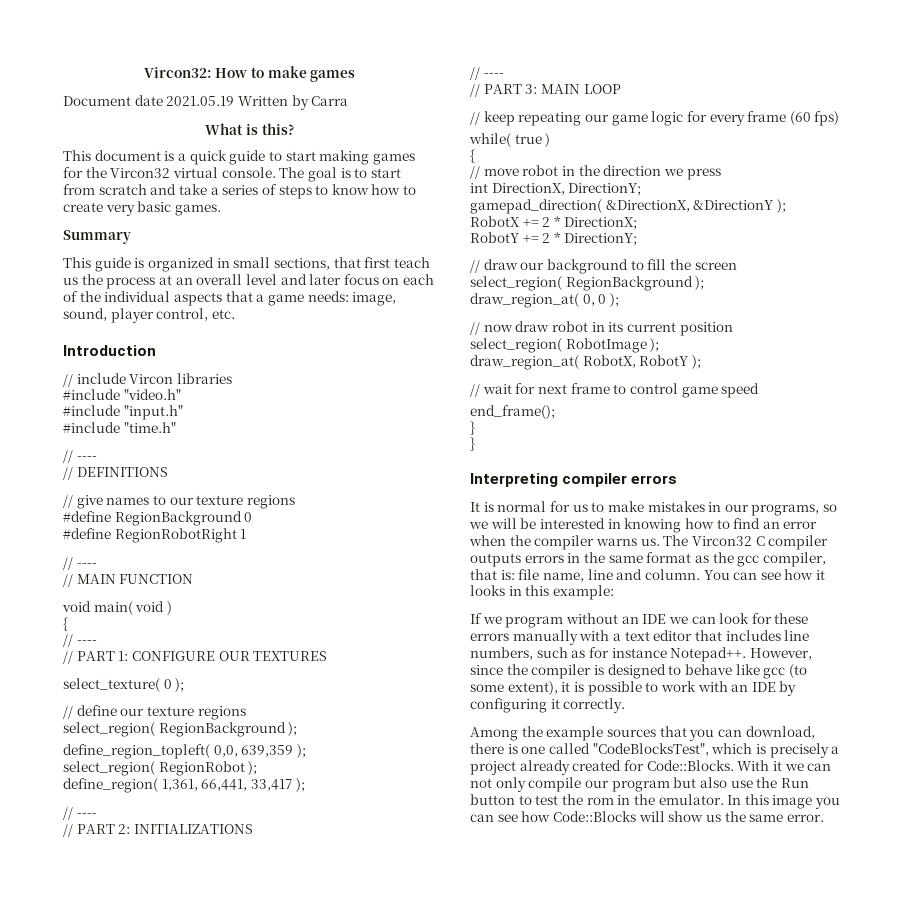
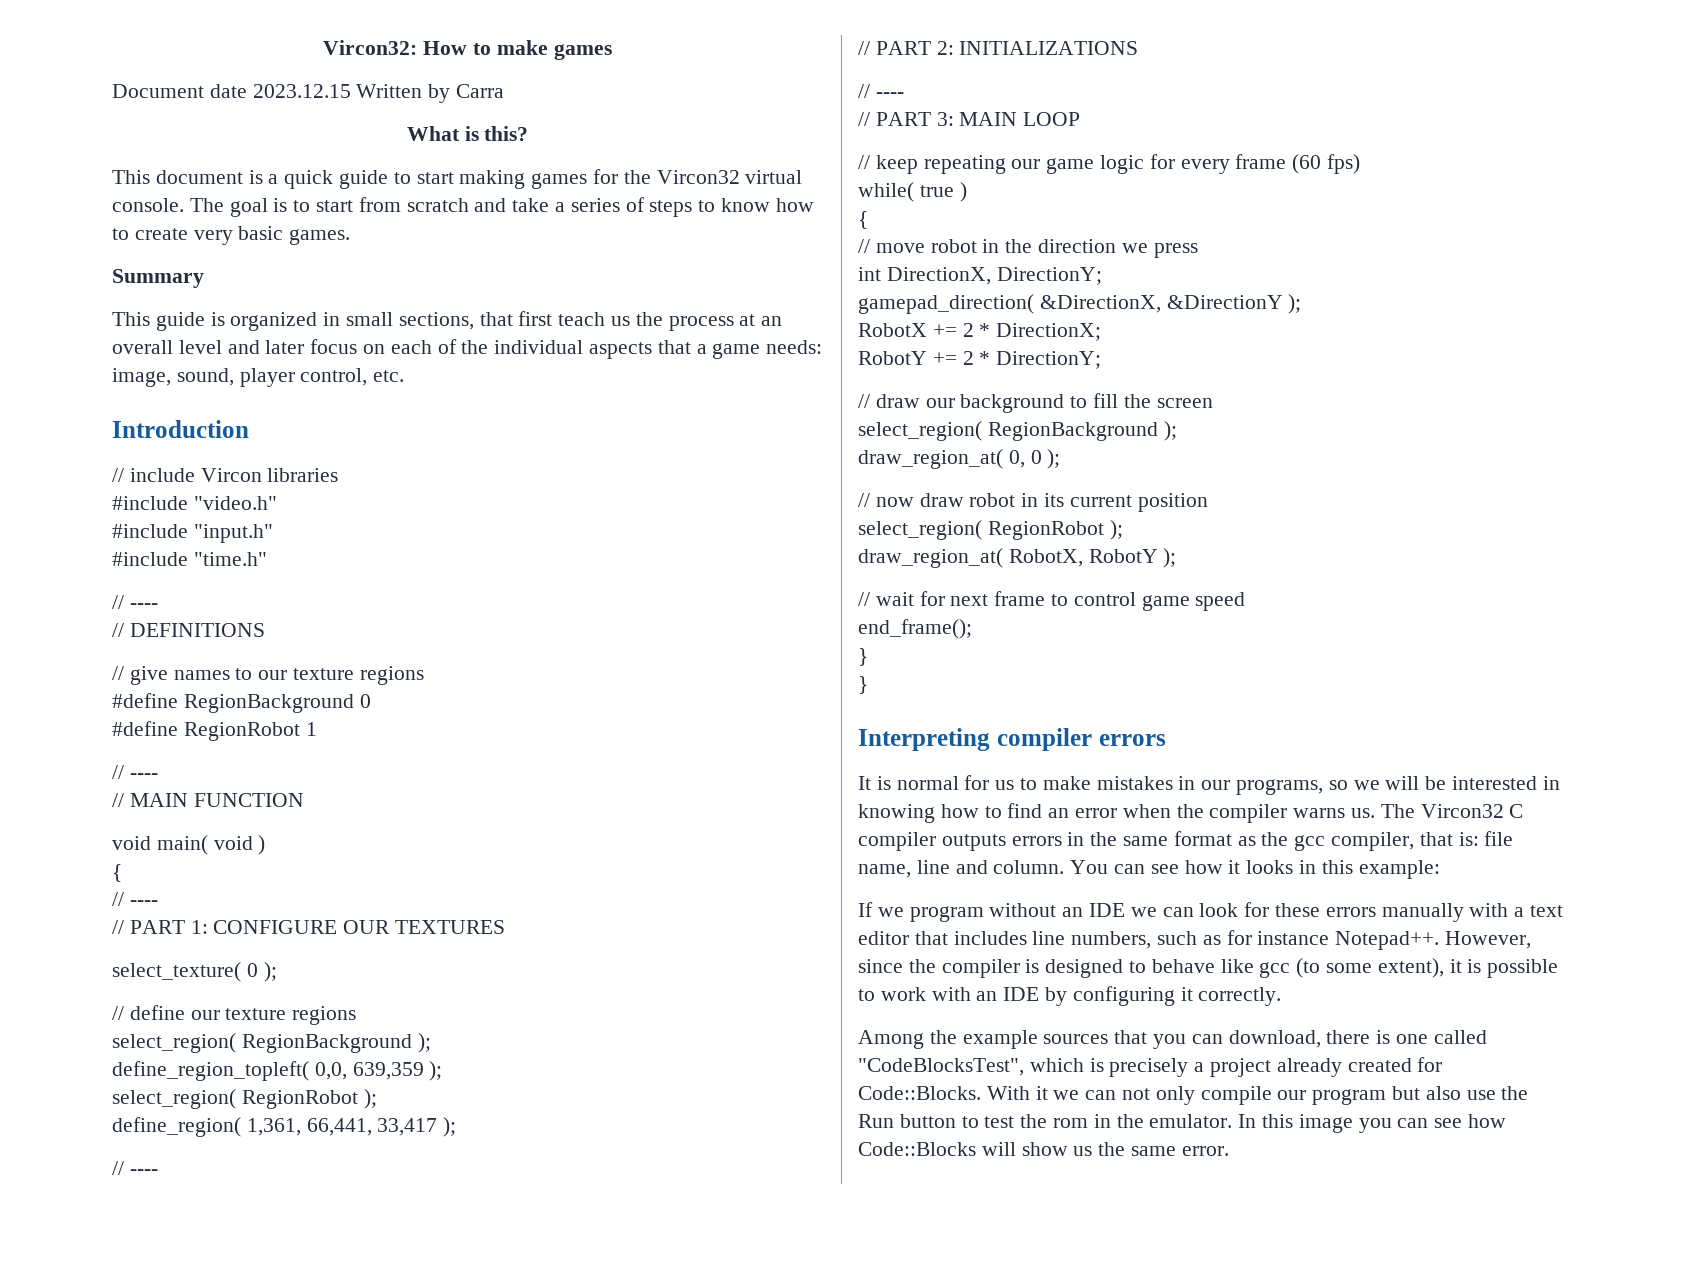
[166,96,235,106] 2021.05.19 -> [252,84,351,98] 2023.12.15
[114,528,237,543] RegionRobotRight -> [183,722,300,741] RegionRobot
[565,338,647,353] RobotImage -> [987,521,1104,540] RegionRobot

